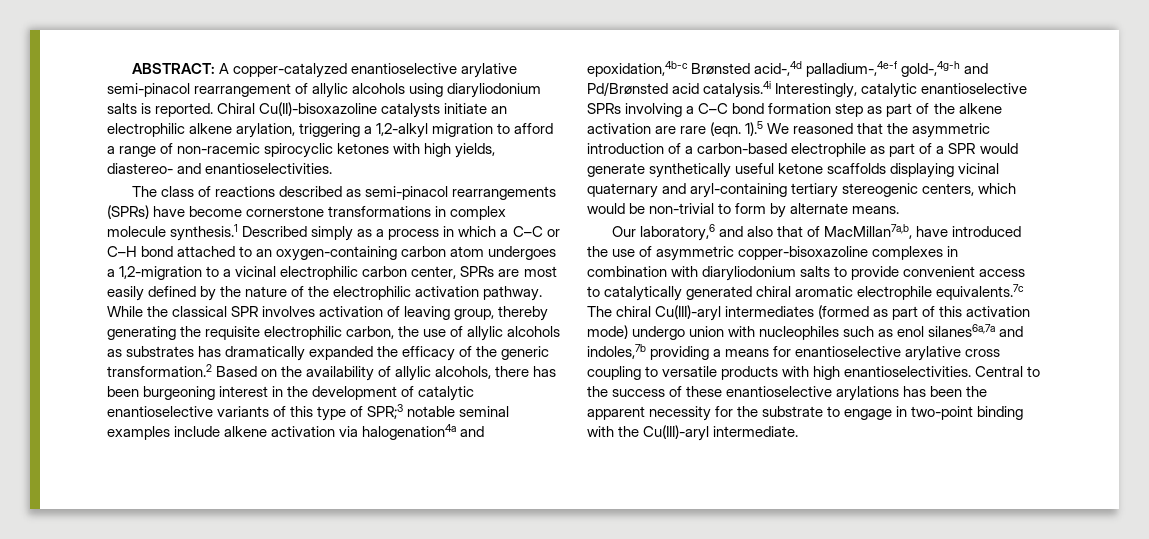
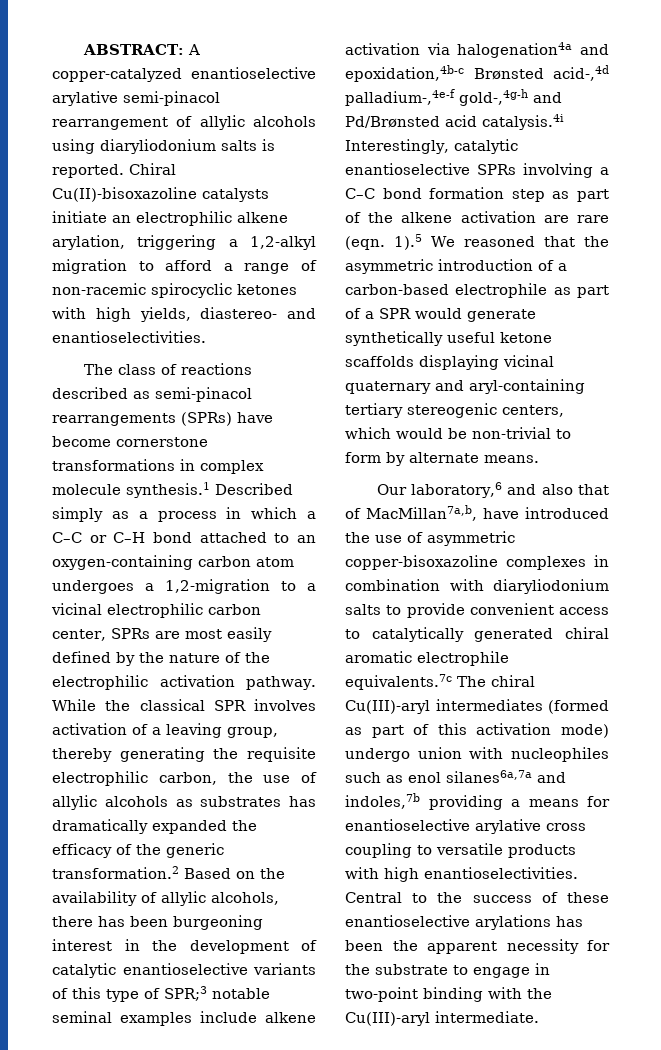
(401, 311) none -> [152,727,161,735] a

